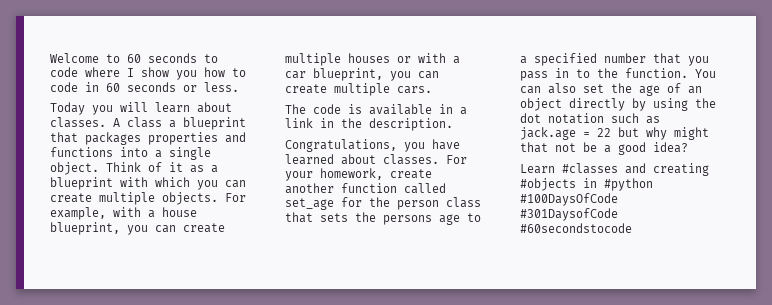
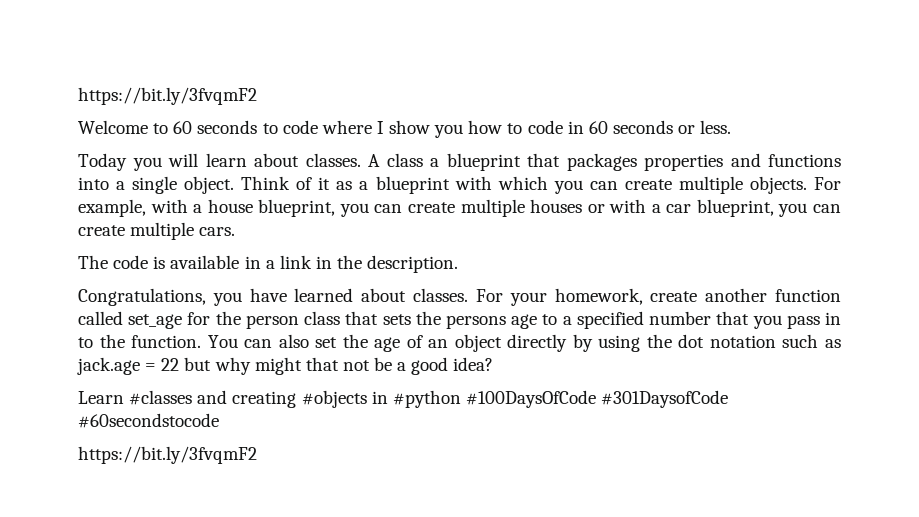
(50, 58) none -> [78,87,257,105] https://bit.ly/3fvqmF2 //
(632, 228) none -> [78,446,257,464] // https://bit.ly/3fvqmF2

